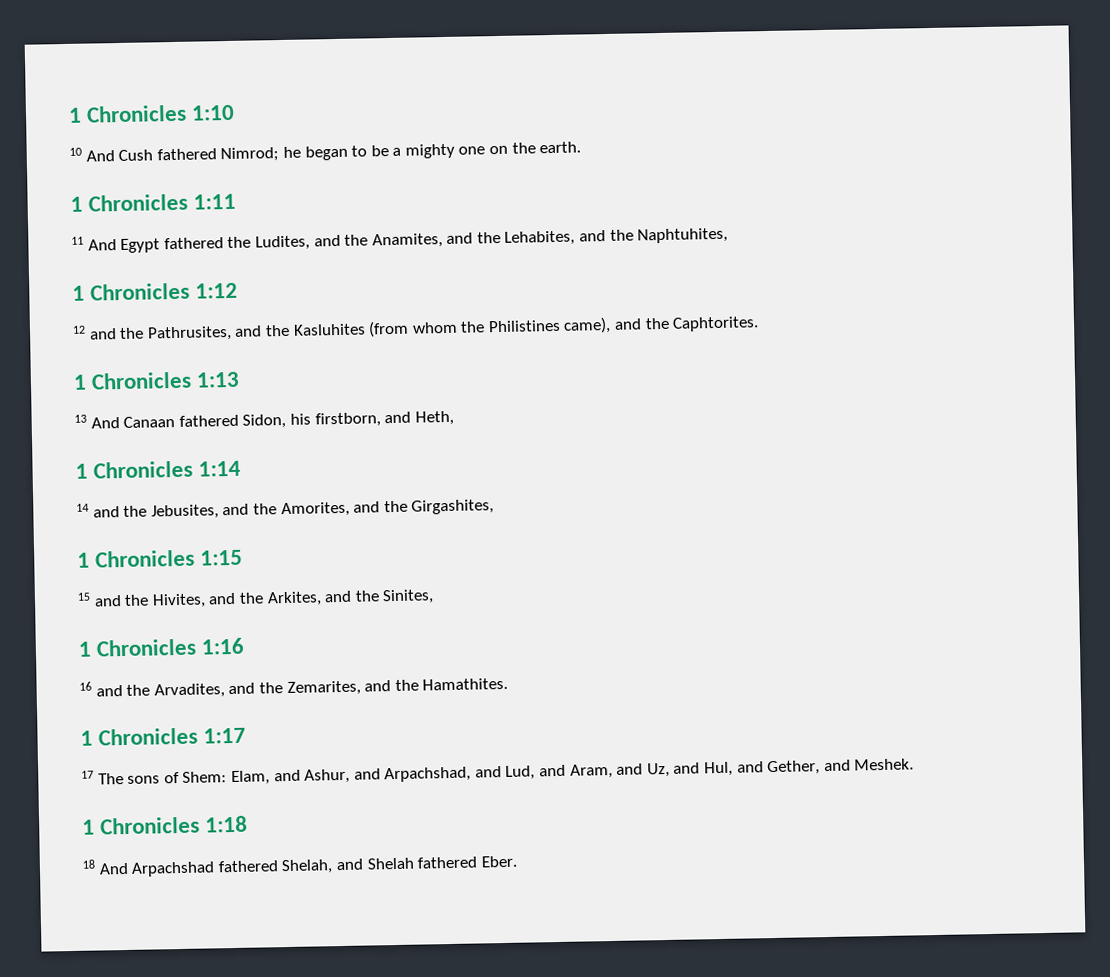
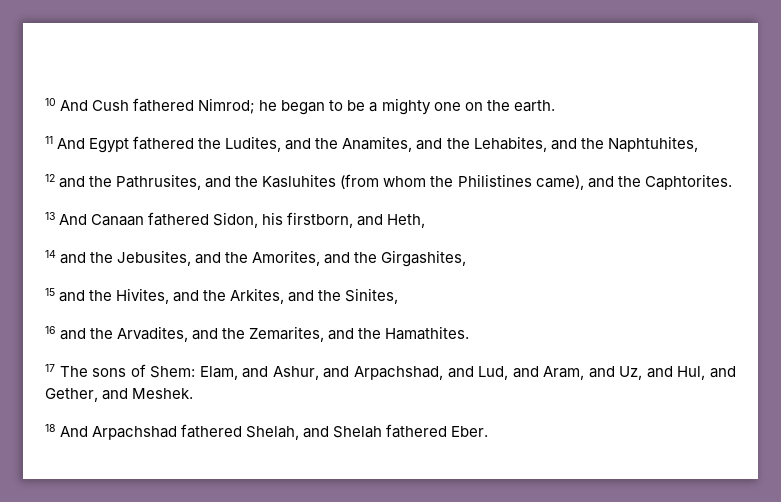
[68,104,236,123] 1 Chronicles 1:10 // -> (45, 102) none
[70,193,237,212] // 1 Chronicles 1:11 -> (555, 106) none
[72,282,239,301] // 1 Chronicles 1:12 -> (698, 144) none
[73,371,241,390] // 1 Chronicles 1:13 -> (732, 182) none
[75,460,242,479] // 1 Chronicles 1:14 -> (426, 221) none
[77,549,244,568] // 1 Chronicles 1:15 -> (467, 258) none
[78,637,246,657] // 1 Chronicles 1:16 -> (399, 296) none
[80,727,247,746] // 1 Chronicles 1:17 -> (470, 333) none
[82,815,249,835] // 1 Chronicles 1:18 -> (194, 393) none

